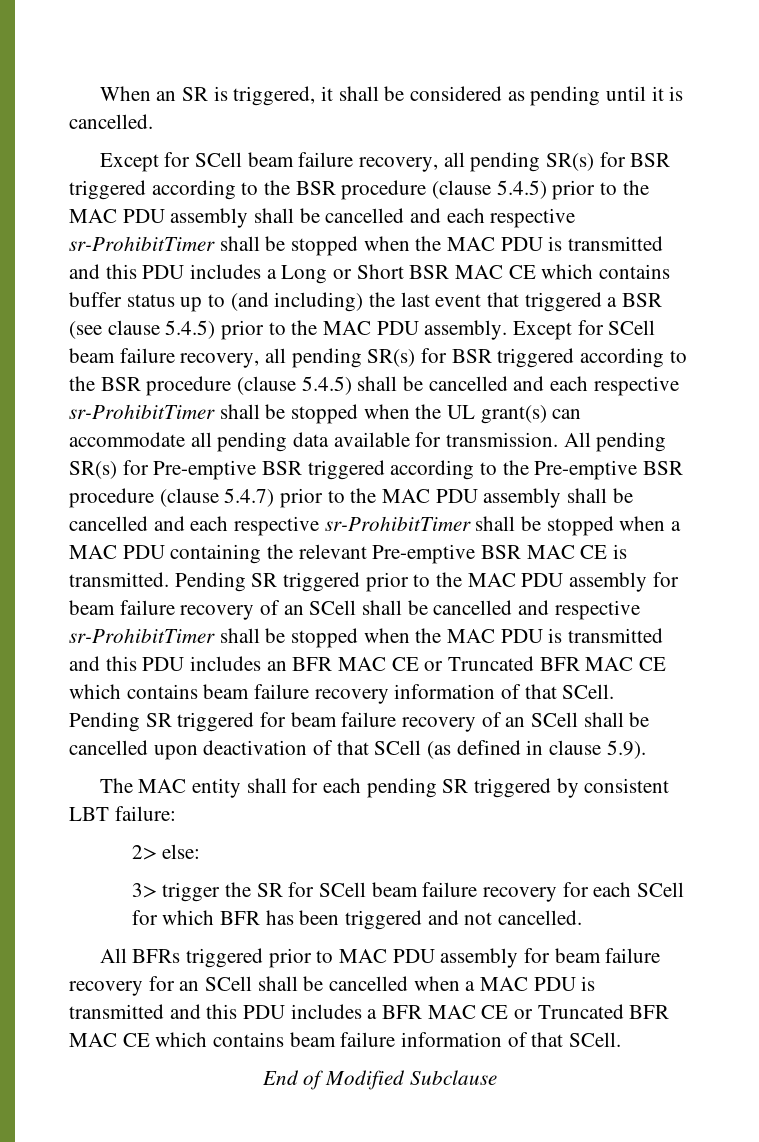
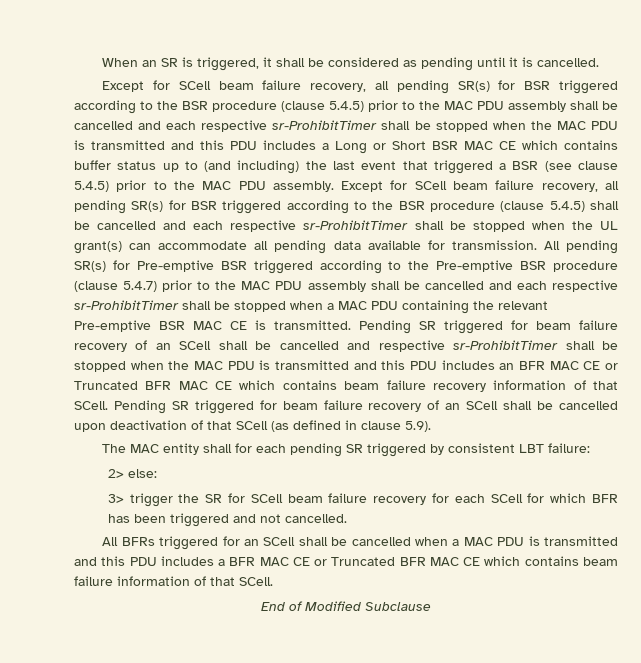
[365,572,648,592] prior to the MAC PDU assembly -> (503, 327) none
[268,948,661,968] [69,981,143,996] prior to MAC PDU assembly for beam failure recovery -> (219, 543) none

